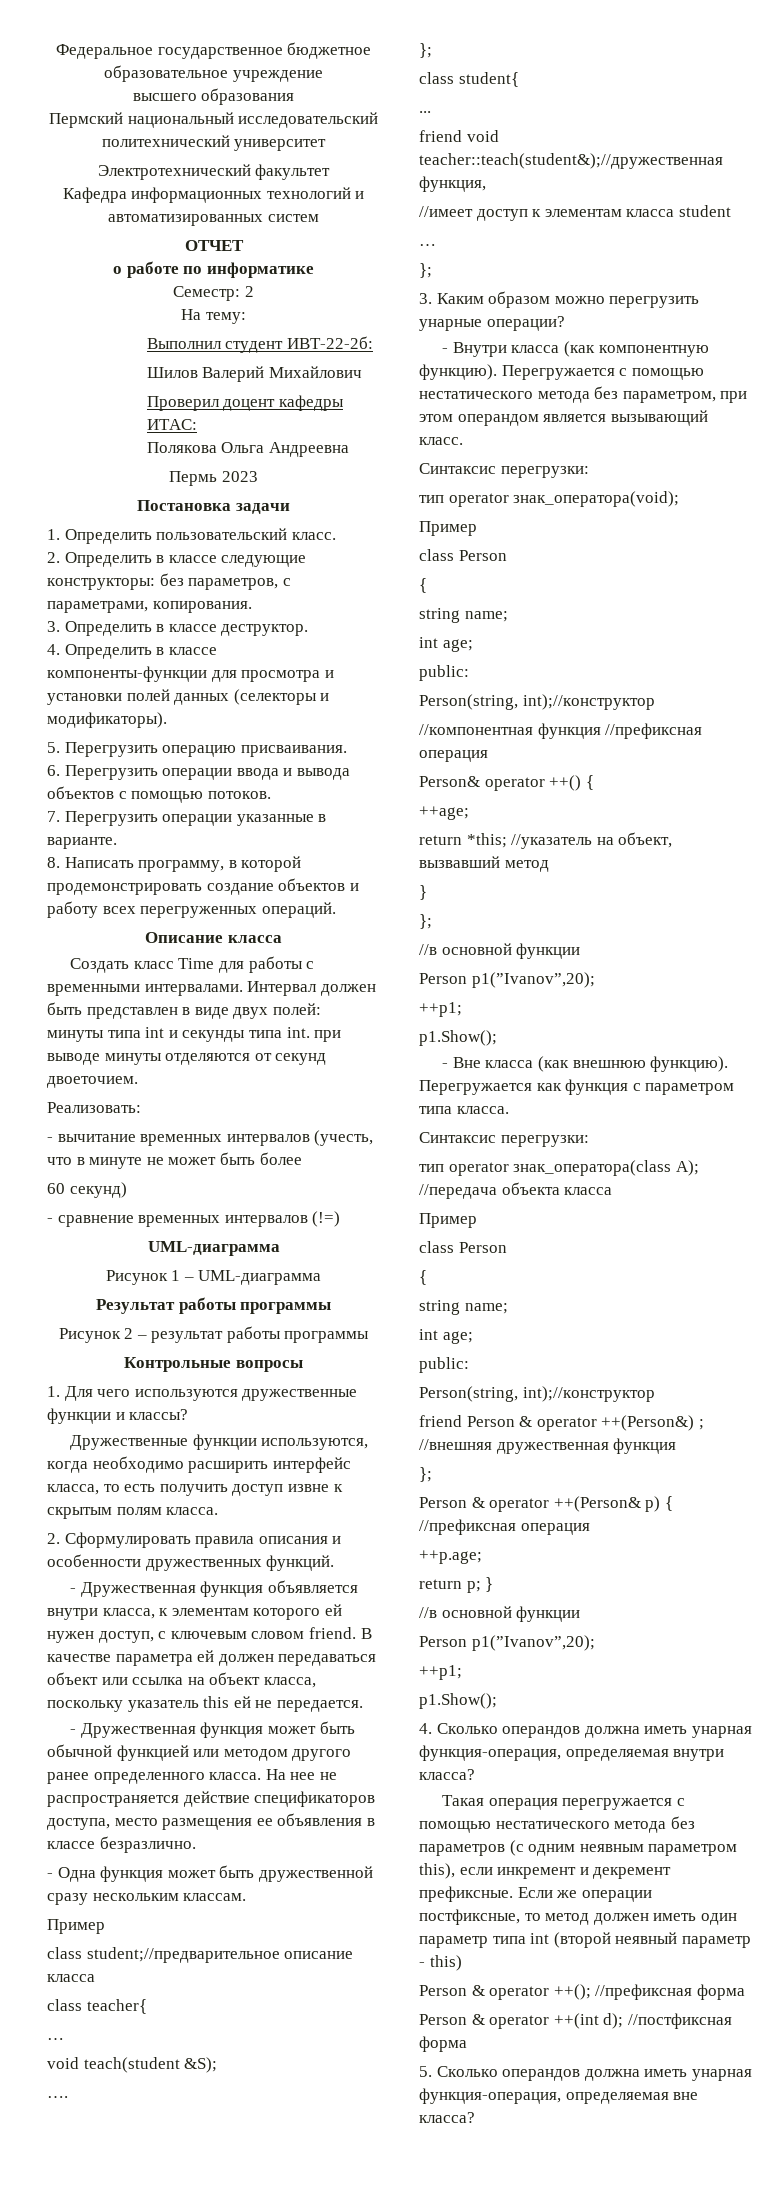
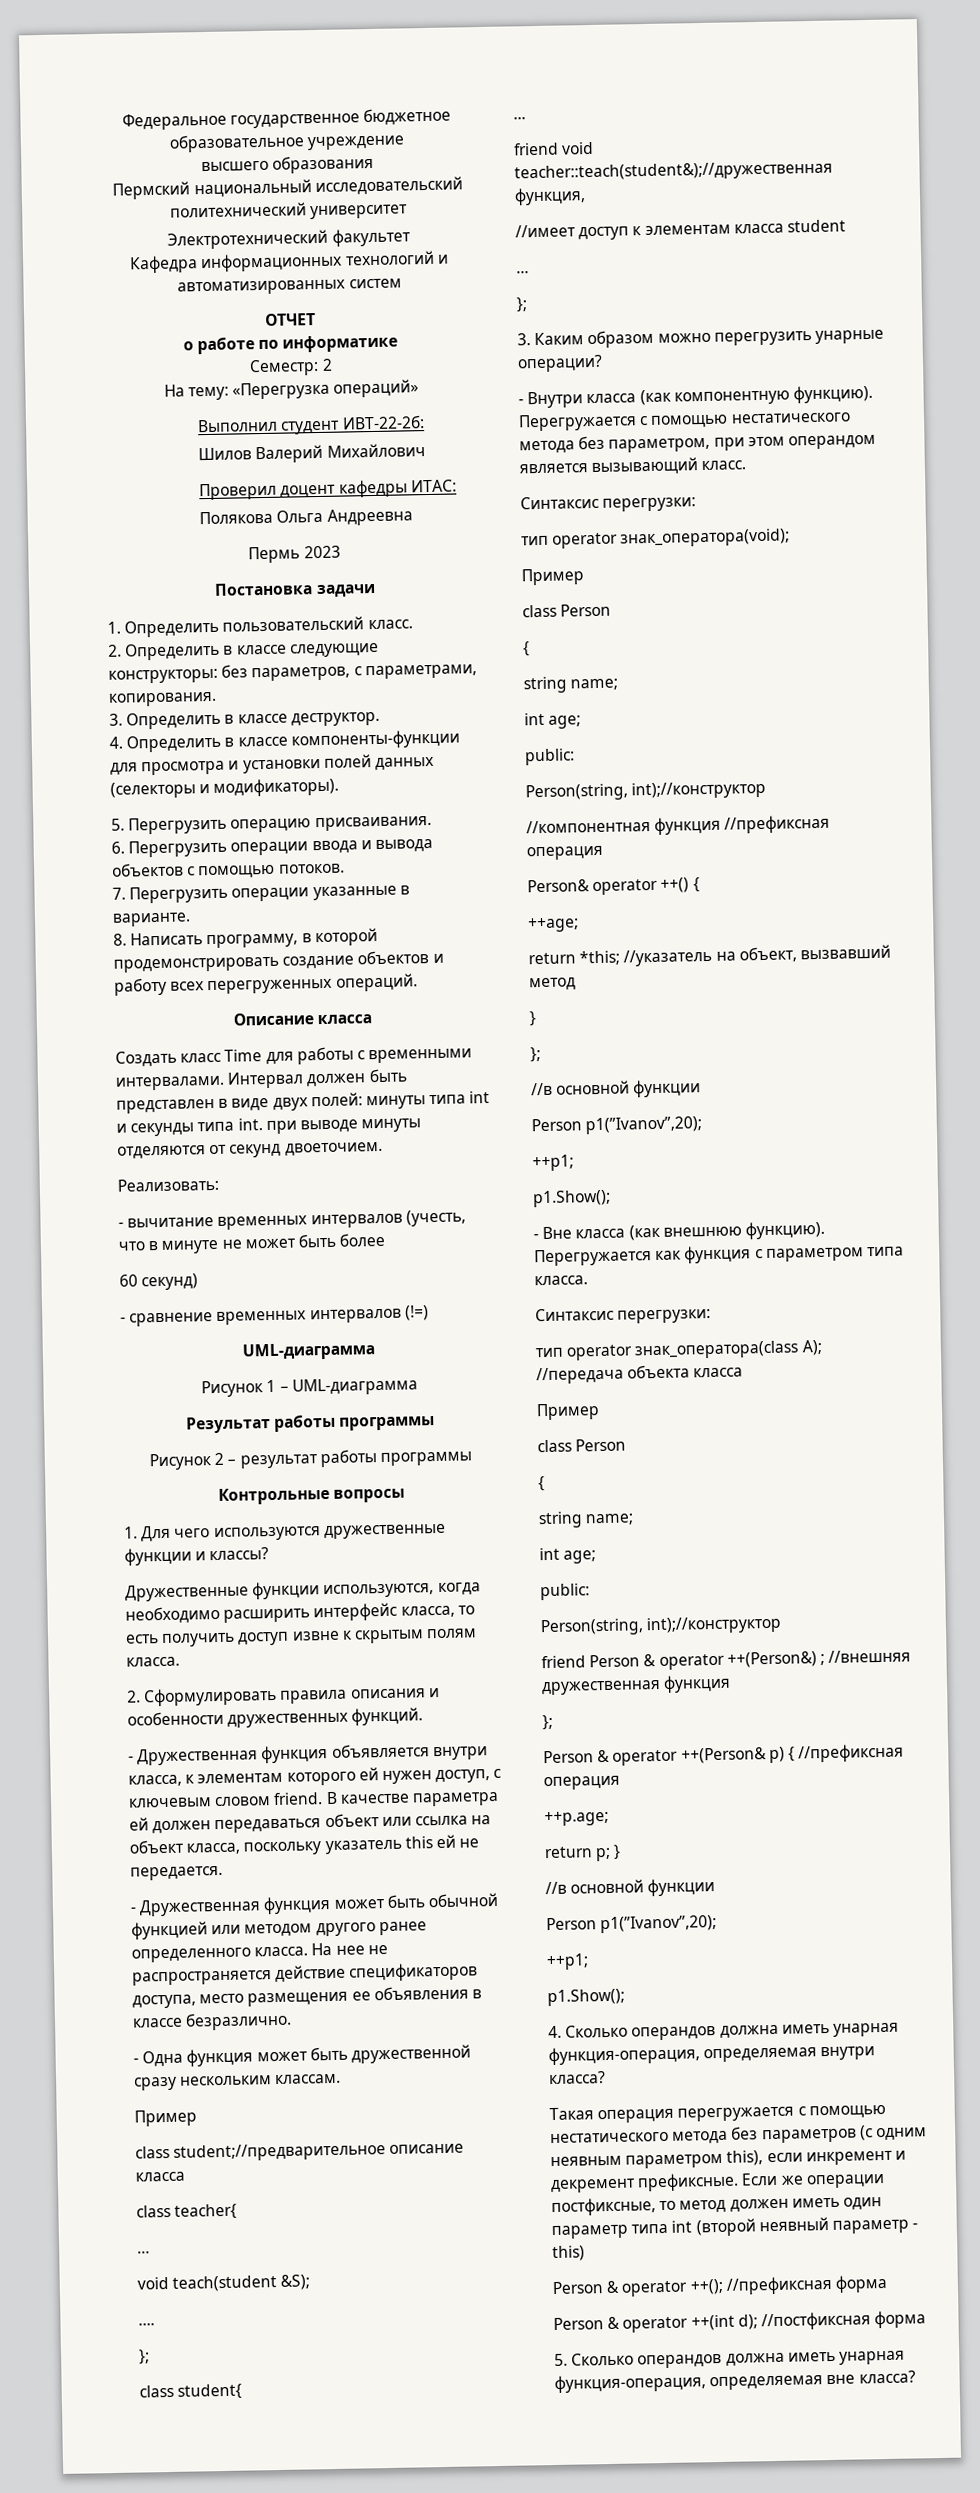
(246, 318) none -> [232,379,420,400] «Перегрузка операций»

